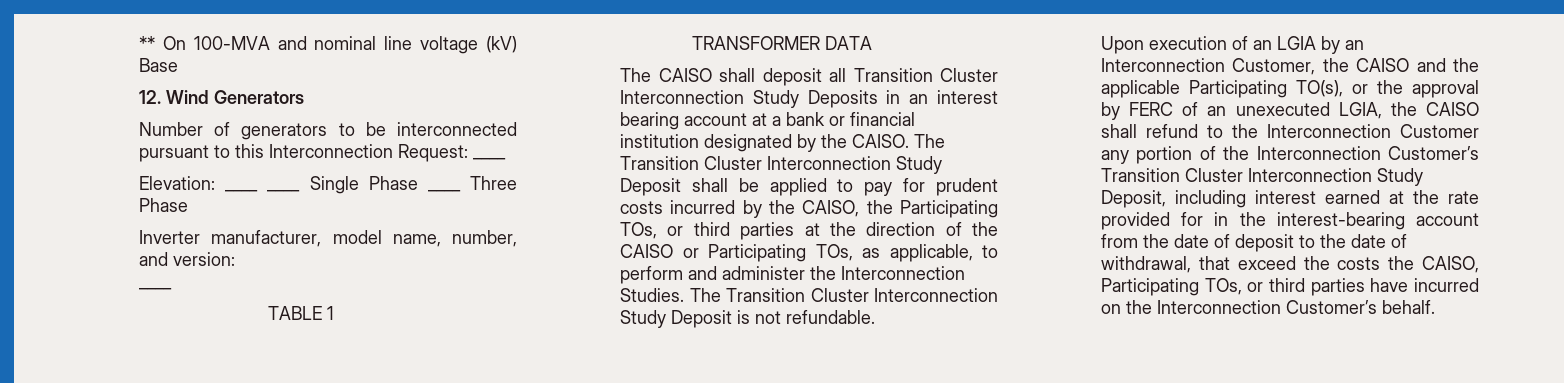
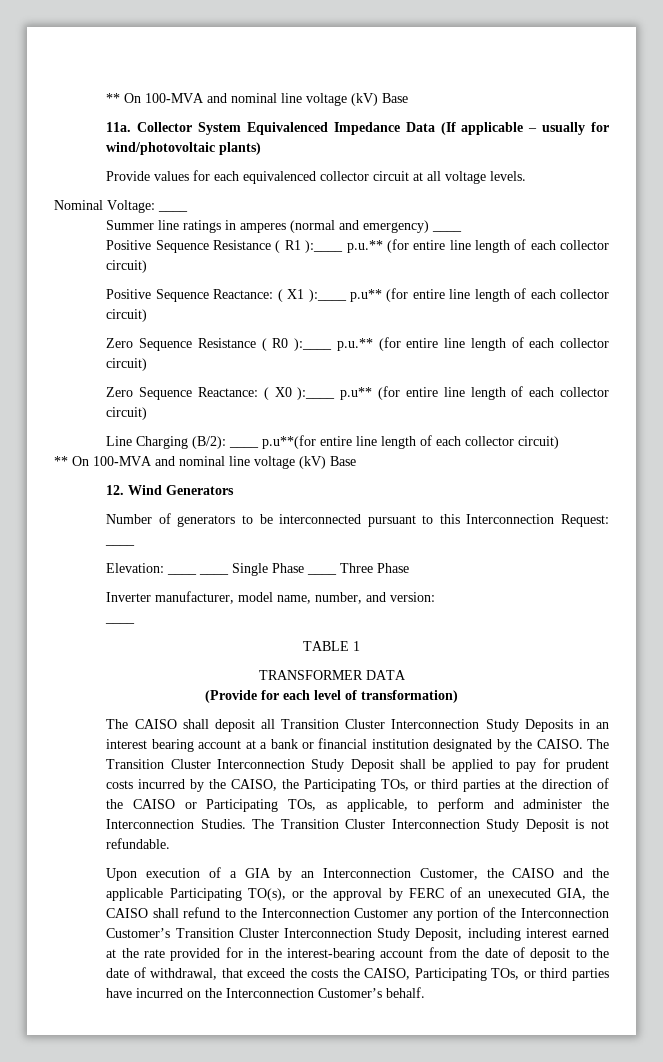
[139,36,517,54] [139,58,179,72] ** On 100-MVA and nominal line voltage (kV) Base -> [106,93,409,106] [106,122,610,135] [106,142,262,155] [106,170,527,184] [54,200,188,213] [106,220,463,233] [106,239,610,253] [106,260,148,273] [106,288,609,302] [106,309,148,322] [106,337,609,351] [106,358,148,371] [106,386,610,400] [106,407,148,420] [106,435,560,449] [54,456,356,469] ** On 100-MVA and nominal line voltage (kV) Base // 11a. Collector System Equivalenced Impedance Data (If applicable – usually for wind/photovoltaic plants) // Provide values for each equivalenced collector circuit at all voltage levels. // Nominal Voltage: ____ // Summer line ratings in amperes (normal and emergency) ____ // Positive Sequence Resistance ( R1 ):____ p.u.** (for entire line length of each collector circuit) // Positive Sequence Reactance: ( X1 ):____ p.u** (for entire line length of each collector circuit) // Zero Sequence Resistance ( R0 ):____ p.u.** (for entire line length of each collector circuit) // Zero Sequence Reactance: ( X0 ):____ p.u** (for entire line length of each collector circuit) // Line Charging (B/2): ____ p.u**(for entire line length of each collector circuit) // ** On 100-MVA and nominal line voltage (kV) Base
(872, 43) none -> [205,690,458,703] // (Provide for each level of transformation)
[1253,36,1317,50] an LGIA -> [229,868,271,878] a GIA
[1338,102,1382,119] LGIA, -> [556,888,586,900] GIA,

